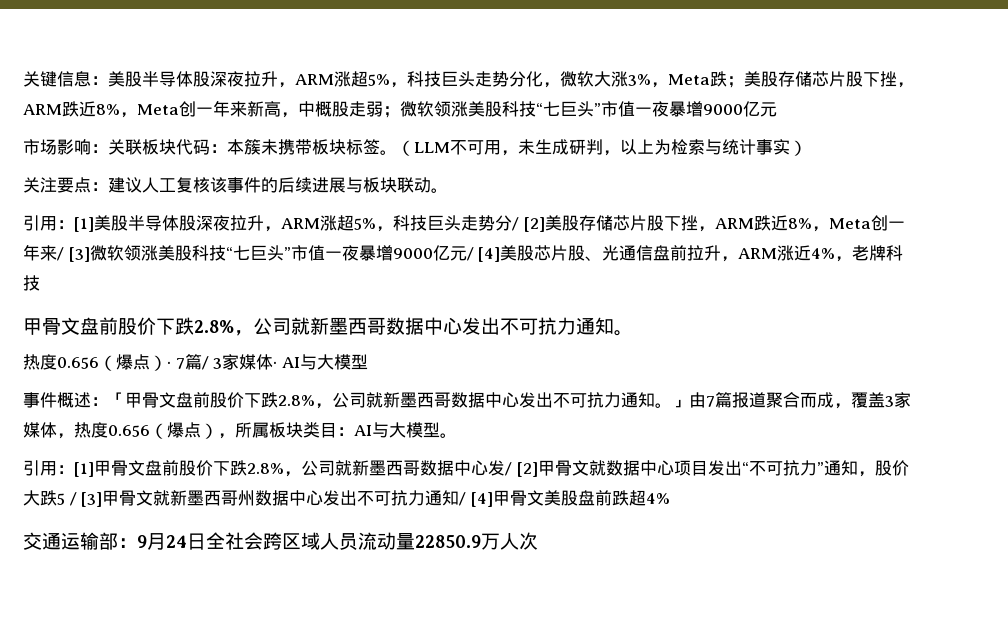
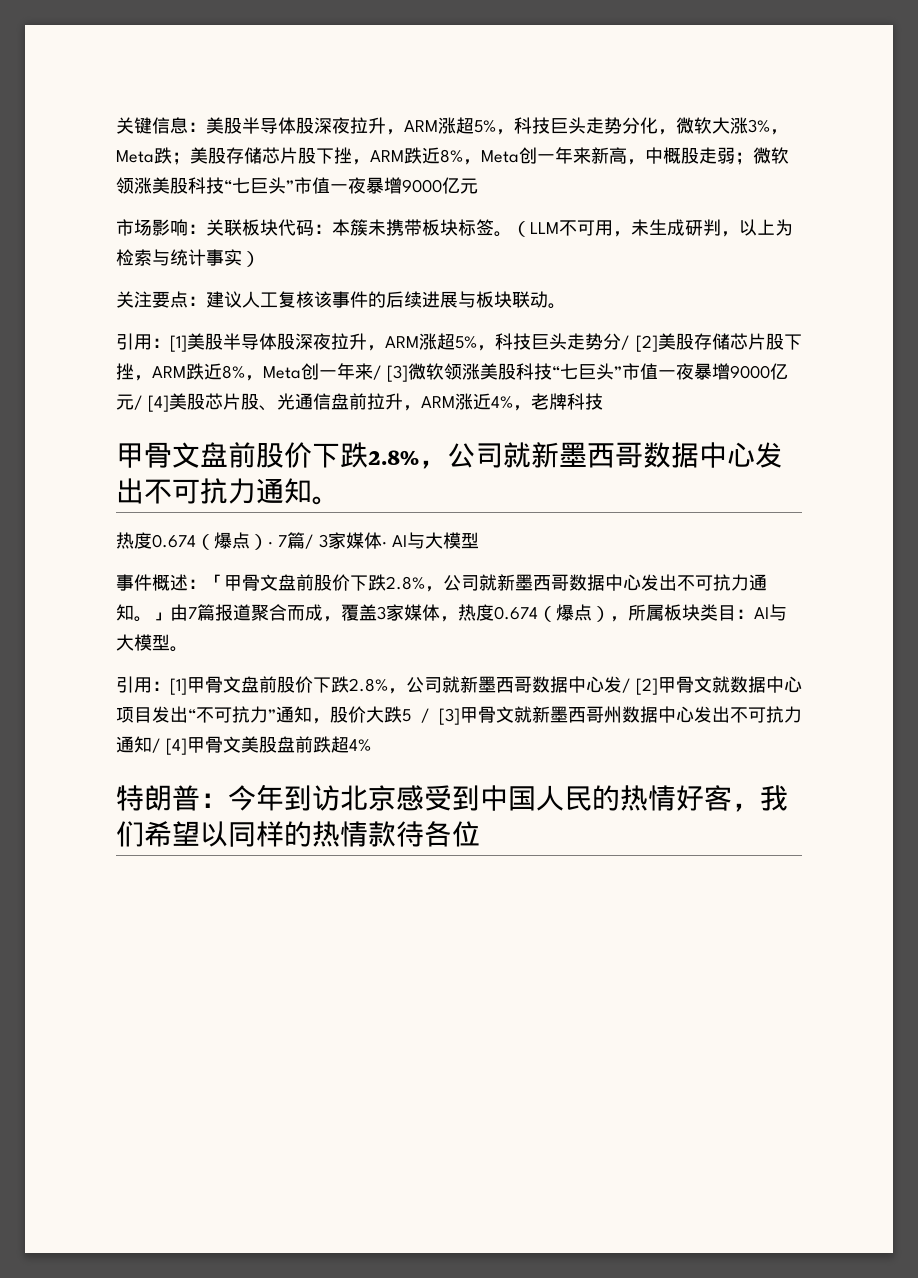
[57,357,99,369] 0.656 -> [152,534,196,548] 0.674
[108,425,150,437] 0.656 -> [494,606,538,620] 0.674
[23,532,538,550] 交通运输部：9月24日全社会跨区域人员流动量22850.9万人次 -> [116,784,788,812] [116,821,480,847] 特朗普：今年到访北京感受到中国人民的热情好客，我们希望以同样的热情款待各位

